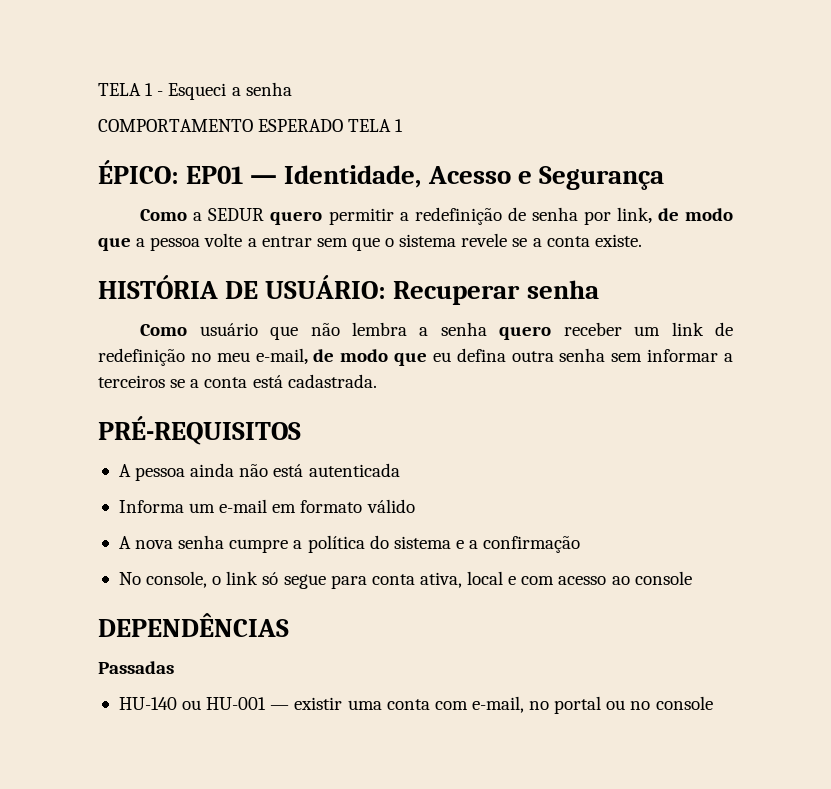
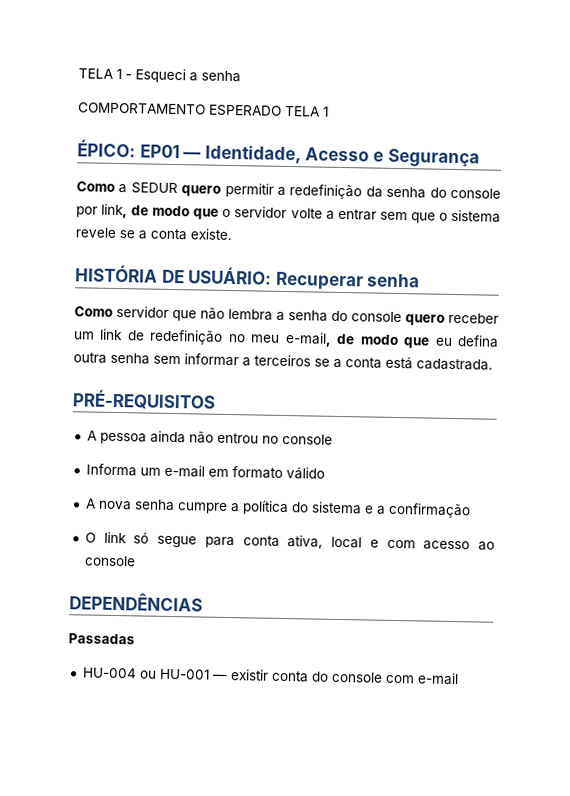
[507,207,578,221] de senha -> [365,186,501,199] da senha do console
[136,237,201,251] a pessoa -> [222,206,288,219] o servidor
[199,323,258,336] usuário -> [116,305,169,318] servidor
(487, 329) none -> [331,310,402,323] do console
[273,463,400,477] está autenticada -> [216,432,333,445] entrou no console
[118,571,222,588] No console, o -> [84,532,96,543] O
[118,697,177,710] HU-140 -> [81,667,137,679] HU-004
[347,696,713,714] uma conta com e-mail, no portal ou no console -> [270,670,459,686] conta do console com e-mail

